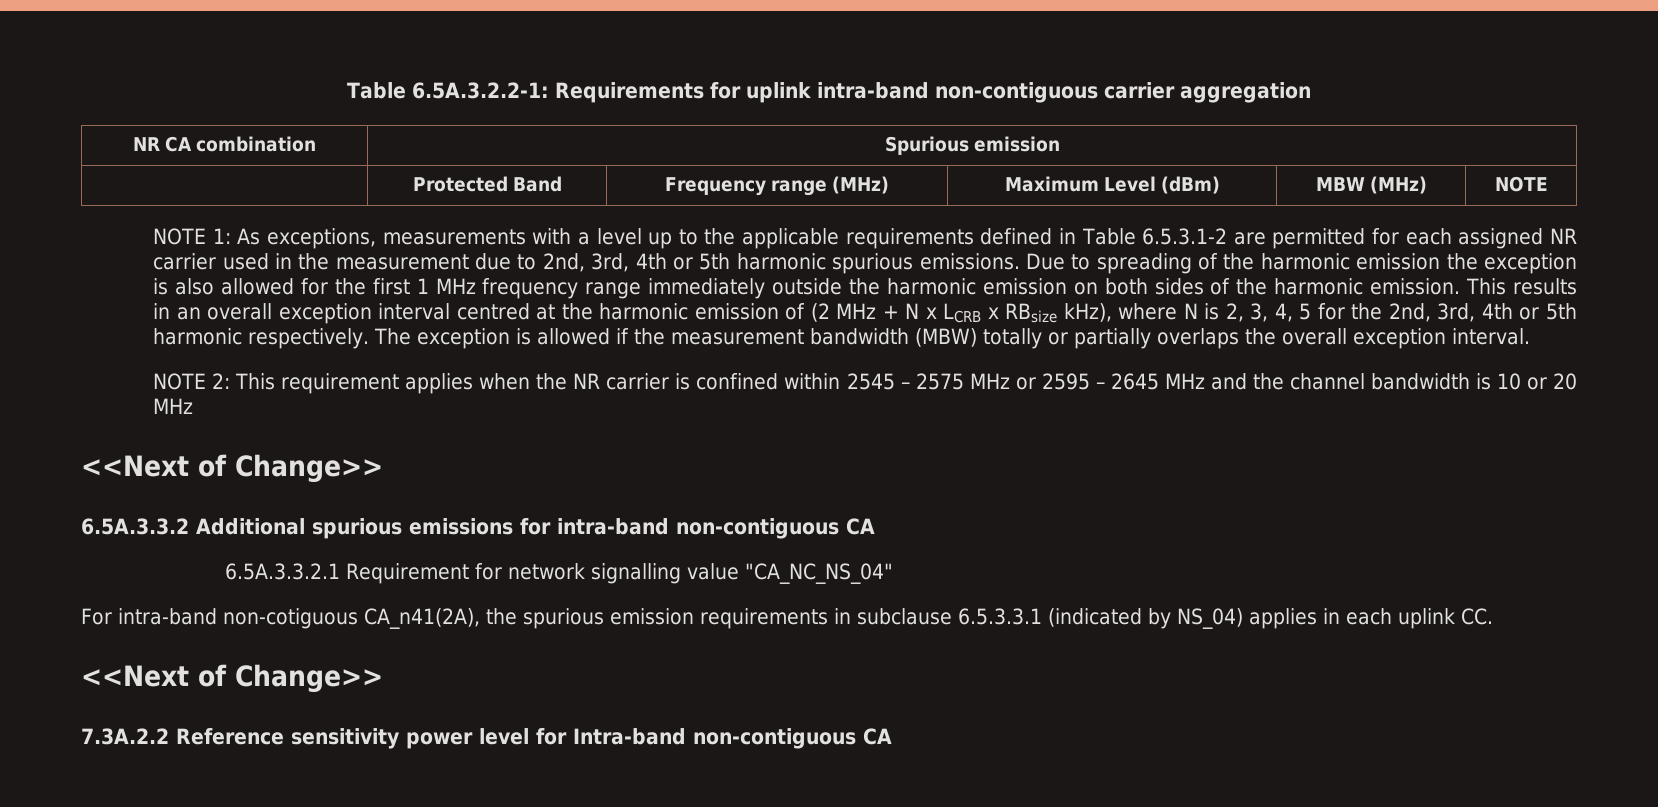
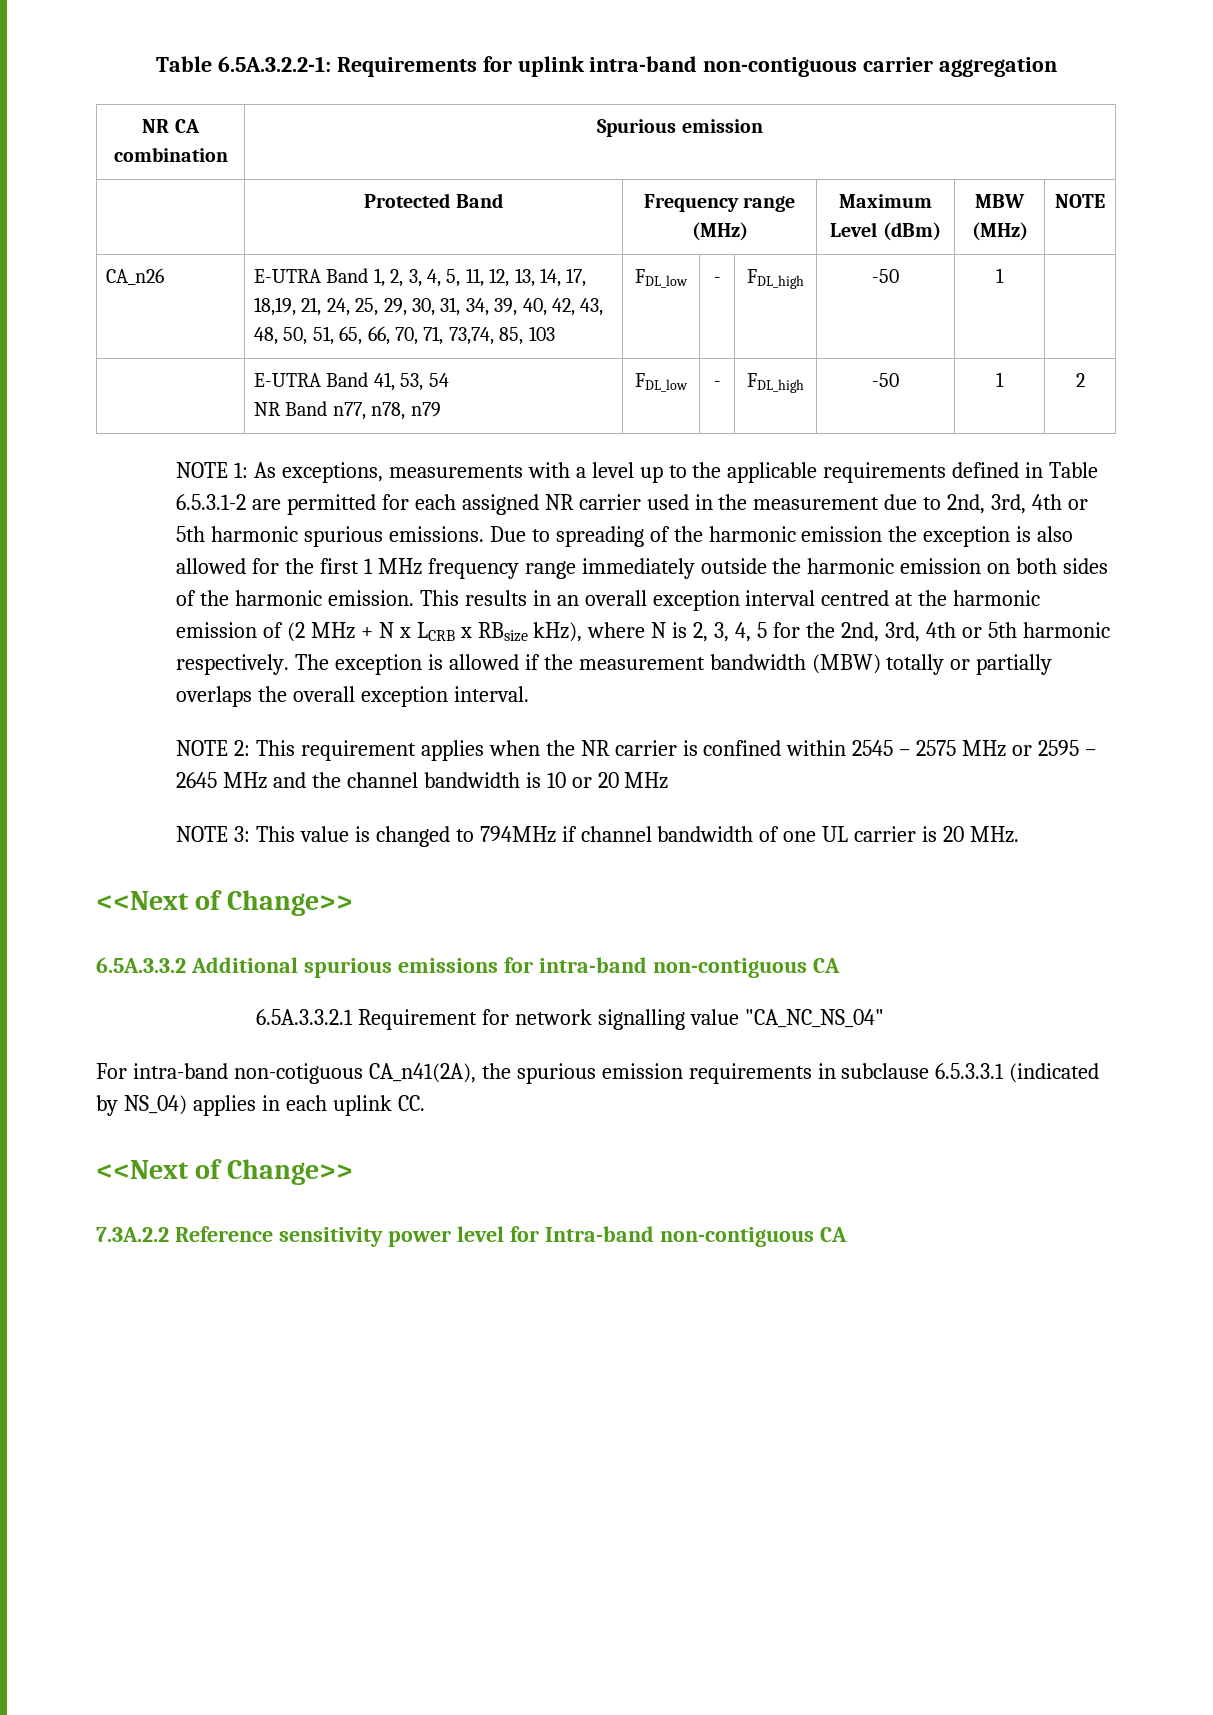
(1548, 184) none -> [106,268,165,285] [254,268,587,287] [254,297,604,316] [254,326,555,345] [635,269,688,288] [713,277,721,283] [747,269,804,289] [872,269,899,283] [996,268,1004,283] [254,372,449,391] [254,401,441,420] [635,373,688,392] [713,381,721,387] [747,373,804,393] [872,373,899,387] [996,372,1004,387] [1075,373,1085,387] // CA_n26 | E-UTRA Band 1, 2, 3, 4, 5, 11, 12, 13, 14, 17, 18,19, 21, 24, 25, 29, 30, 31, 34, 39, 40, 42, 43, 48, 50, 51, 65, 66, 70, 71, 73,74, 85, 103 | FDL_low | - | FDL_high | -50 | 1 | // | E-UTRA Band 41, 53, 54 // NR Band n77, n78, n79 | FDL_low | - | FDL_high | -50 | 1 | 2
(194, 406) none -> [176,826,1020,847] // NOTE 3: This value is changed to 794MHz if channel bandwidth of one UL carrier is 20 MHz.

